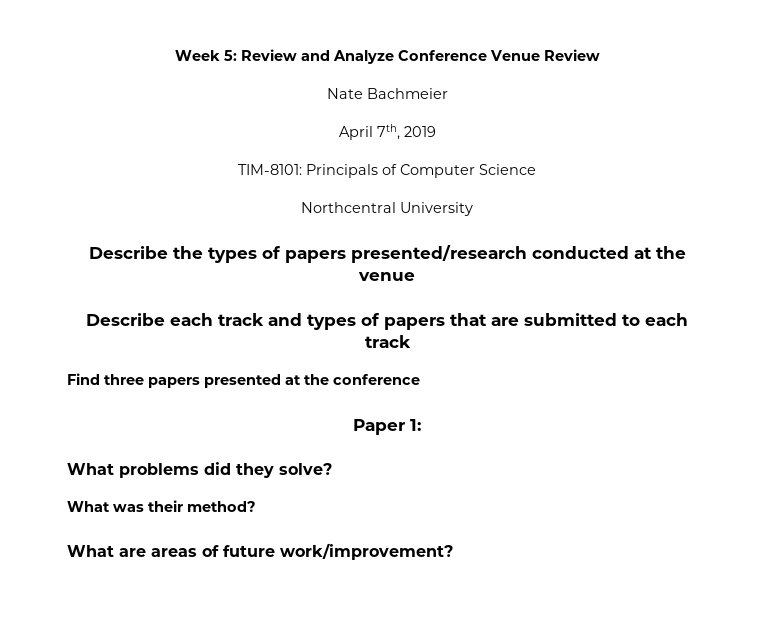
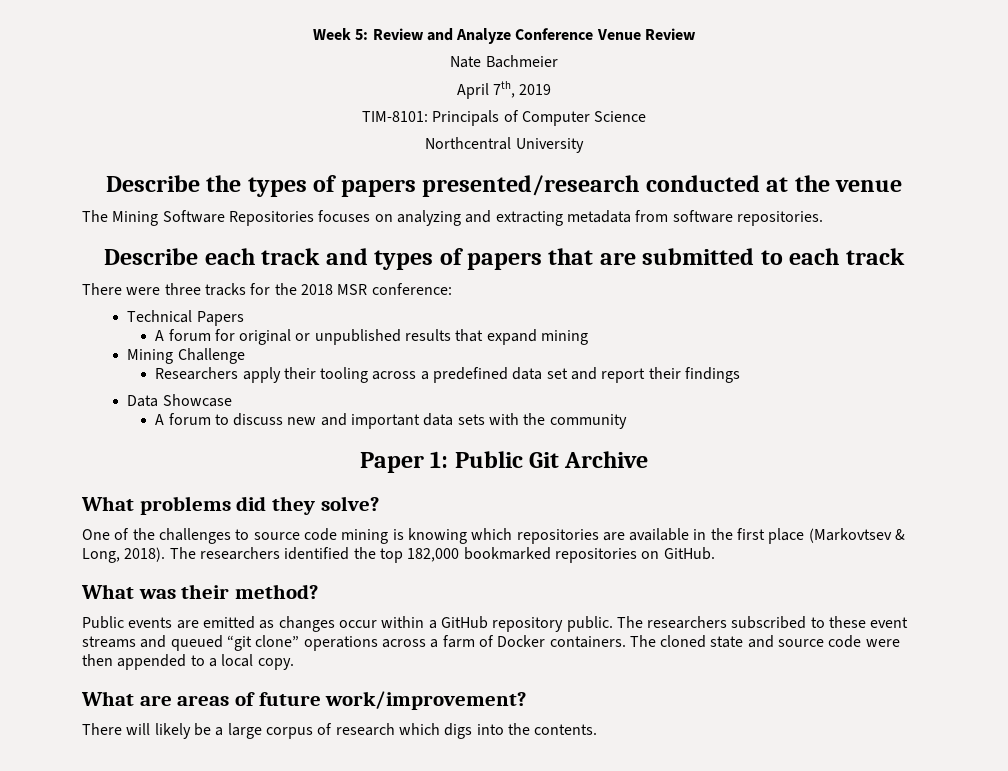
(415, 276) none -> [82,210,823,226] // The Mining Software Repositories focuses on analyzing and extracting metadata from software repositories.
[67,373,420,388] Find three papers presented at the conference -> [82,283,452,296] [127,310,244,326] [155,329,589,345] [127,348,245,364] [155,367,741,383] [127,394,232,407] [155,413,627,429] There were three tracks for the 2018 MSR conference: // Technical Papers // A forum for original or unpublished results that expand mining // Mining Challenge // Researchers apply their tooling across a predefined data set and report their findings // Data Showcase // A forum to discuss new and important data sets with the community
(421, 425) none -> [454,451,649,468] Public Git Archive
[67,500,256,512] What was their method? -> [82,528,906,544] [82,547,715,563] [81,584,319,599] [82,616,909,632] [82,635,900,651] [82,654,294,670] One of the challenges to source code mining is knowing which repositories are available in the first place (Markovtsev & Long, 2018). The researchers identified the top 182,000 bookmarked repositories on GitHub. // What was their method? // Public events are emitted as changes occur within a GitHub repository public. The researchers subscribed to these event streams and queued “git clone” operations across a farm of Docker containers. The cloned state and source code were then appended to a local copy.
(453, 551) none -> [82,723,598,739] // There will likely be a large corpus of research which digs into the contents.

